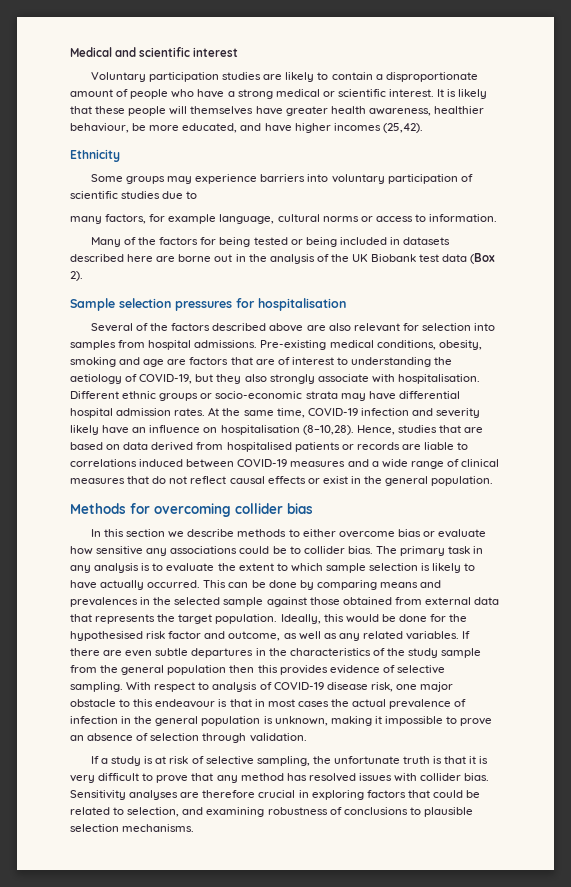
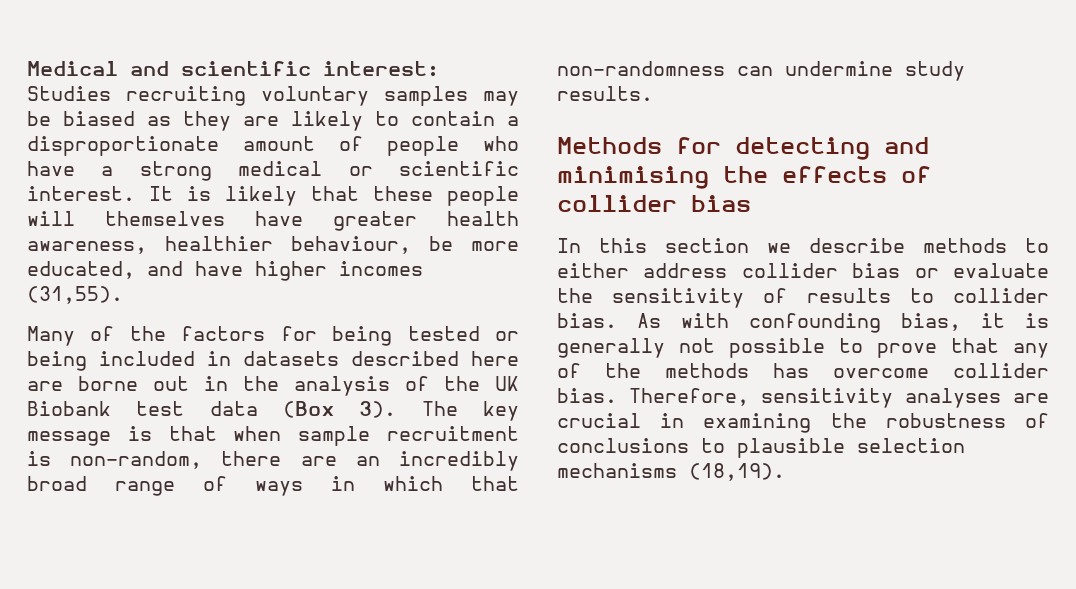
[193,47,239,57] [90,72,262,82] interest // Voluntary participation studies -> [323,61,439,77] [27,86,519,106] [27,111,231,131] interest: Studies recruiting voluntary samples may be biased as they
[382,123,423,133] [70,149,120,162] [90,174,473,184] [70,191,198,199] [70,214,498,224] (25,42). // Ethnicity // Some groups may experience barriers into voluntary participation of scientific studies due to // many factors, for example language, cultural norms or access to information. -> [27,286,123,304] (31,55).
[70,271,83,281] [70,298,346,311] [90,323,496,332] [70,340,482,350] [70,357,453,367] [70,374,480,384] [70,391,460,401] [70,407,481,418] [70,425,484,435] [70,442,469,452] [70,459,500,469] [70,476,494,486] [70,503,231,517] 2). // Sample selection pressures for hospitalisation // Several of the factors described above are also relevant for selection into samples from hospital admissions. Pre-existing medical conditions, obesity, smoking and age are factors that are of interest to understanding the aetiology of COVID-19, but they also strongly associate with hospitalisation. Different ethnic groups or socio-economic strata may have differential hospital admission rates. At the same time, COVID-19 infection and severity likely have an influence on hospitalisation (8–10,28). Hence, studies that are based on data derived from hospitalised patients or records are liable to correlations induced between COVID-19 measures and a wide range of clinical measures that do not reflect causal effects or exist in the general population. // Methods for overcoming -> [359,401,519,421] [27,426,519,446] [27,451,519,471] [27,476,519,496] [557,61,965,81] [557,86,653,101] [557,137,929,160] [557,166,931,189] 3). The key message is that when sample recruitment is non-random, there are an incredibly broad range of ways in which that non-randomness can undermine study results. // Methods for detecting and minimising the effects of
[338,531,395,538] overcome -> [643,263,838,278] address collider
[70,546,484,556] [70,563,476,573] [70,580,442,590] [70,597,500,607] [70,614,468,624] [70,631,471,641] [70,648,482,658] [70,665,445,675] [70,682,454,692] [70,699,467,709] [70,716,493,726] [70,733,307,743] [90,756,489,766] [70,773,490,783] [70,790,126,800] how sensitive any associations could be to collider bias. The primary task in any analysis is to evaluate the extent to which sample selection is likely to have actually occurred. This can be done by comparing means and prevalences in the selected sample against those obtained from external data that represents the target population. Ideally, this would be done for the hypothesised risk factor and outcome, as well as any related variables. If there are even subtle departures in the characteristics of the study sample from the general population then this provides evidence of selective sampling. With respect to analysis of COVID-19 disease risk, one major obstacle to this endeavour is that in most cases the actual prevalence of infection in the general population is unknown, making it impossible to prove an absence of selection through validation. // If a study is at risk of selective sampling, the unfortunate truth is that it is very difficult to prove that any method has resolved issues with collider bias. Sensitivity -> [557,288,1049,308] [557,313,1049,333] [557,338,1049,358] [557,363,1049,378] [557,388,893,408] the sensitivity of results to collider bias. As with confounding bias, it is generally not possible to prove that any of the methods has overcome collider bias. Therefore, sensitivity
[202,790,256,798] therefore -> (1049, 398) none
[311,790,481,800] [70,807,265,817] exploring factors that could be related to selection, and examining -> [703,413,867,433] examining the
[122,824,195,832] mechanisms. -> [557,463,785,481] mechanisms (18,19).

